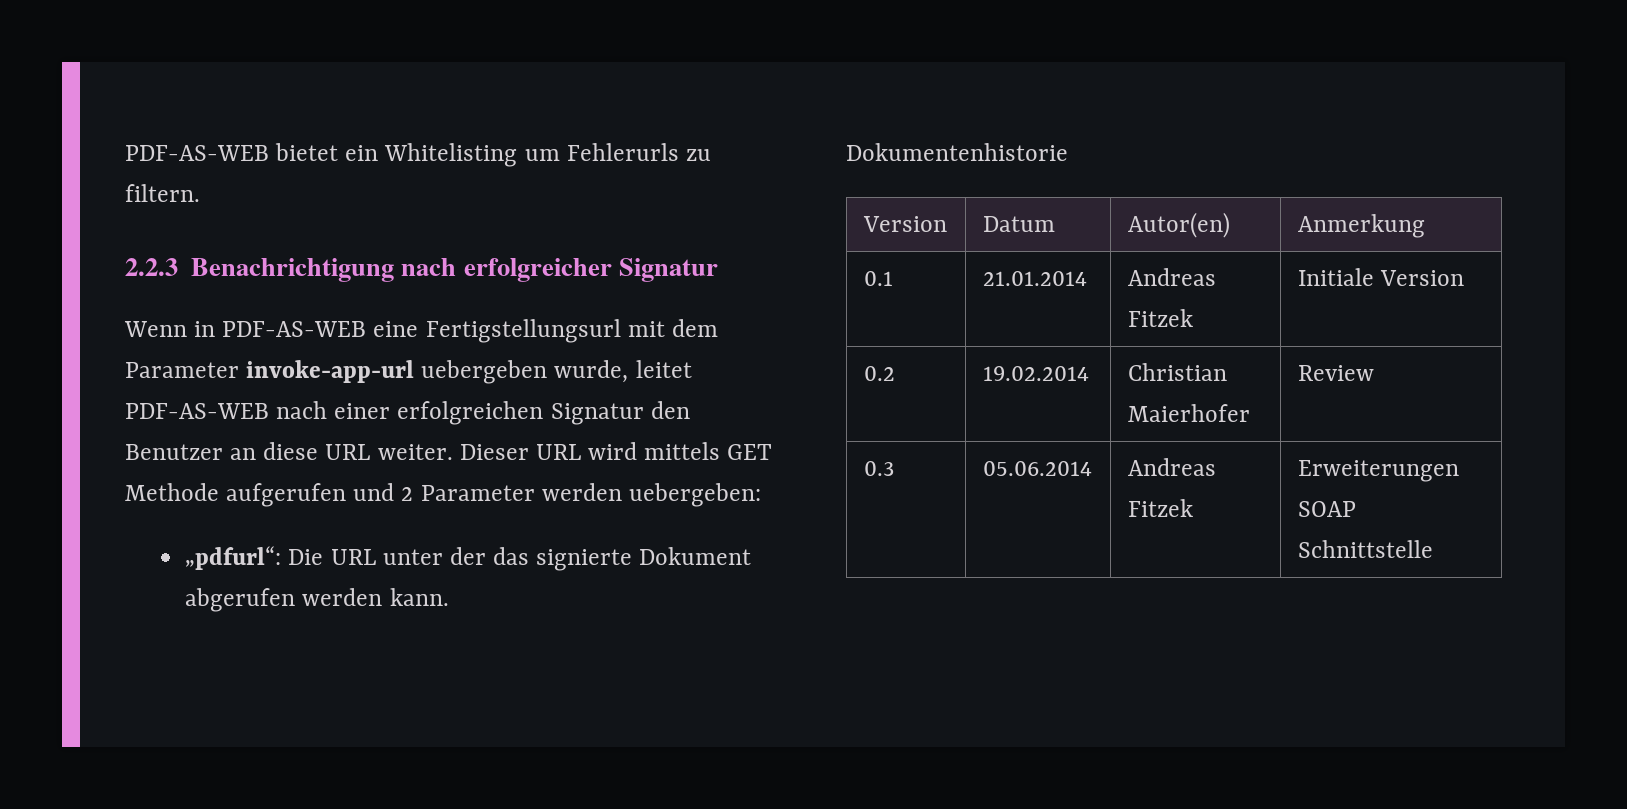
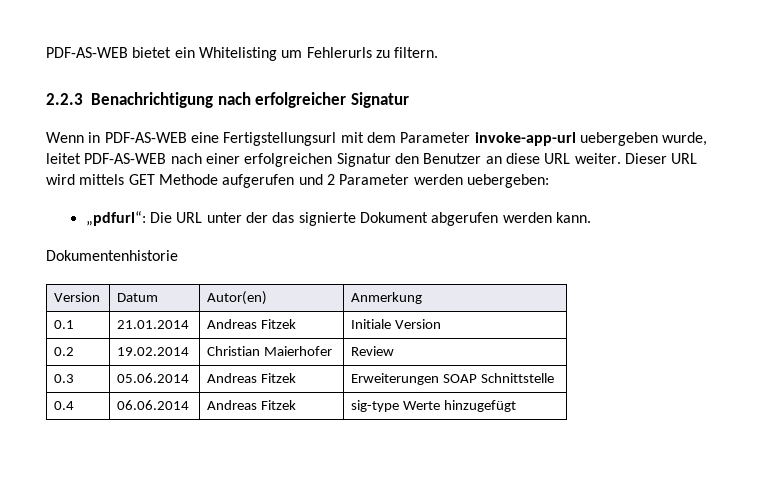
(1433, 549) none -> [54,401,75,410] [117,400,190,410] [207,400,297,410] [351,400,517,412] // 0.4 | 06.06.2014 | Andreas Fitzek | sig-type Werte hinzugefügt

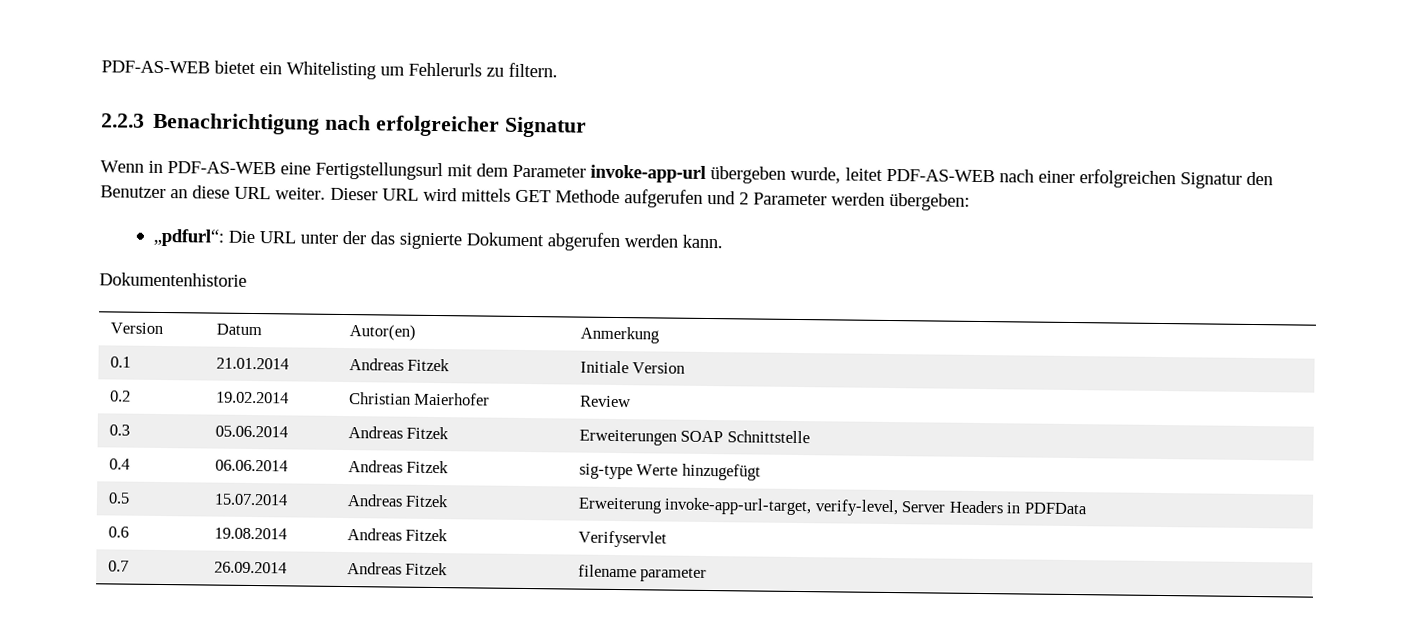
[579,132,658,146] uebergeben -> [710,166,786,184] übergeben
[466,174,549,188] uebergeben: -> [889,192,970,211] übergeben:
(517, 406) none -> [107,492,130,504] [213,493,288,506] [346,494,450,508] [577,497,1088,517] [107,526,129,538] [213,527,287,540] [346,528,449,542] [577,530,667,548] [107,560,129,572] [213,561,287,574] [346,562,449,576] [577,564,708,583] // 0.5 | 15.07.2014 | Andreas Fitzek | Erweiterung invoke-app-url-target, verify-level, Server Headers in PDFData // 0.6 | 19.08.2014 | Andreas Fitzek | Verifyservlet // 0.7 | 26.09.2014 | Andreas Fitzek | filename parameter

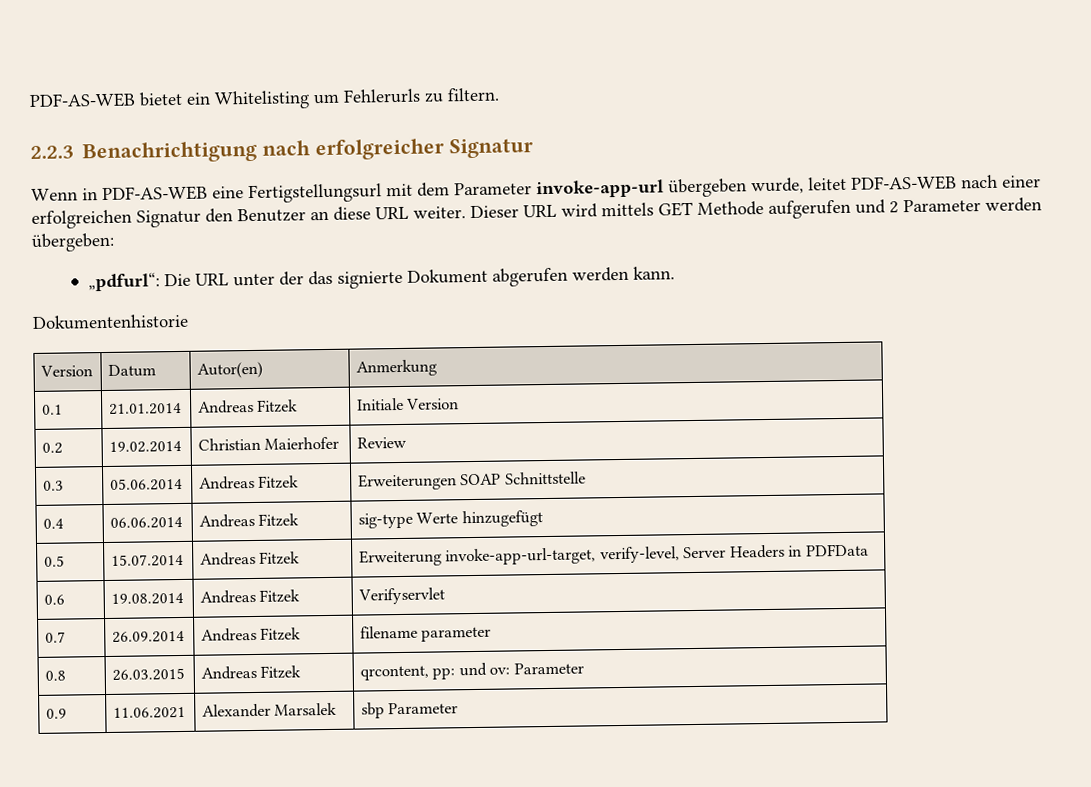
(708, 575) none -> [44,670,66,681] [111,667,185,681] [200,665,302,680] [359,662,584,681] [45,708,67,719] [112,706,186,719] [201,702,338,718] [360,702,459,719] // 0.8 | 26.03.2015 | Andreas Fitzek | qrcontent, pp: und ov: Parameter // 0.9 | 11.06.2021 | Alexander Marsalek | sbp Parameter

